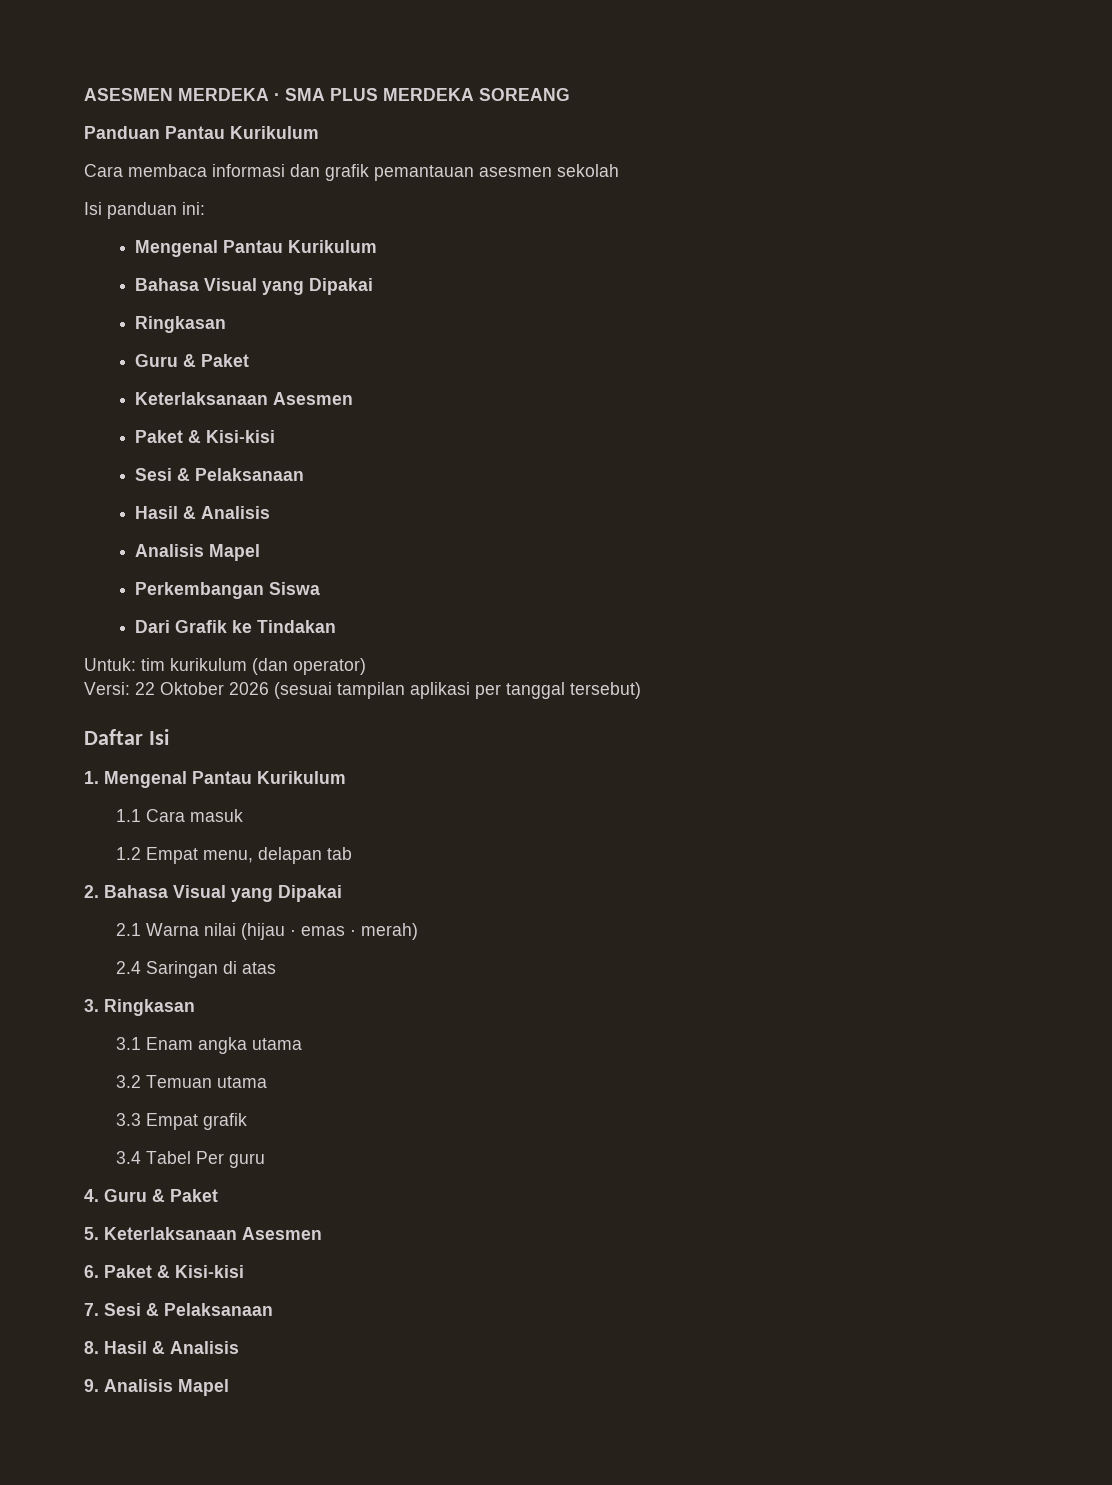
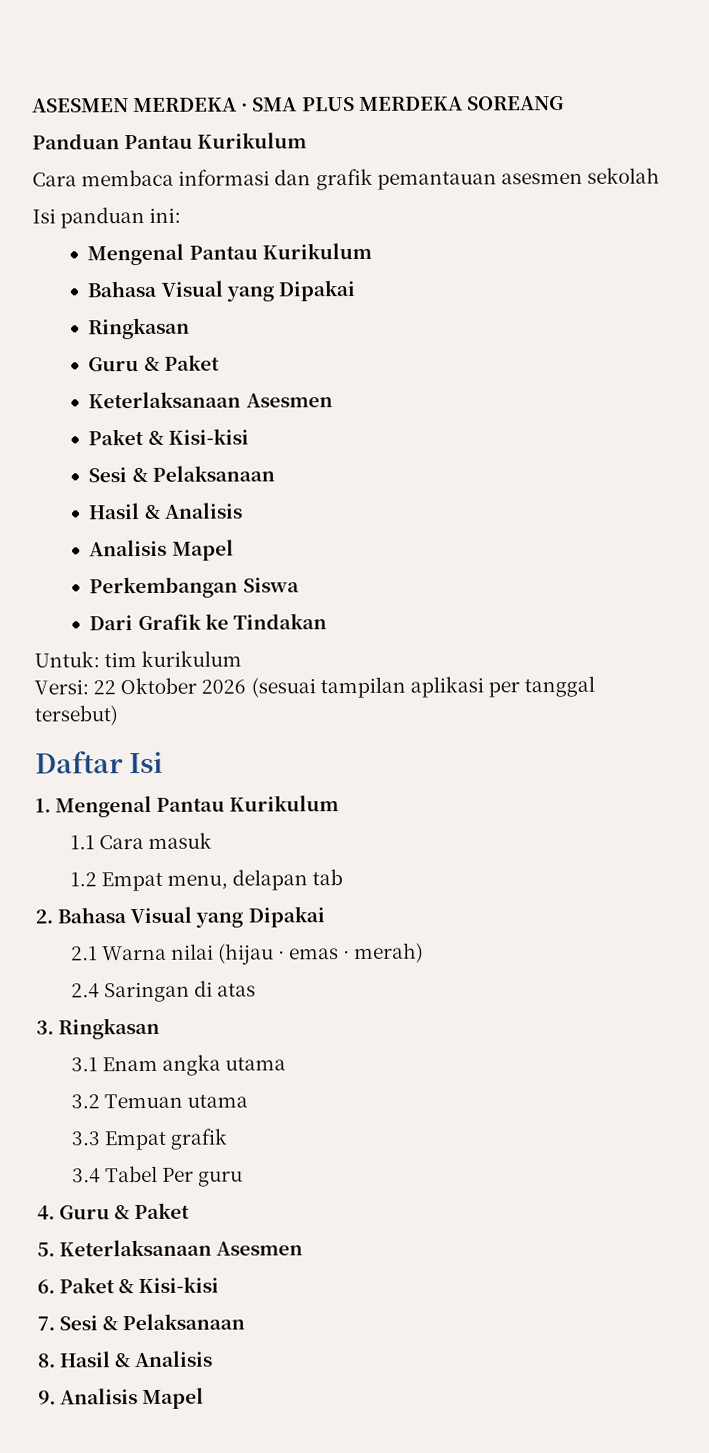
[252,658,366,675] (dan operator) -> (243, 659) none

